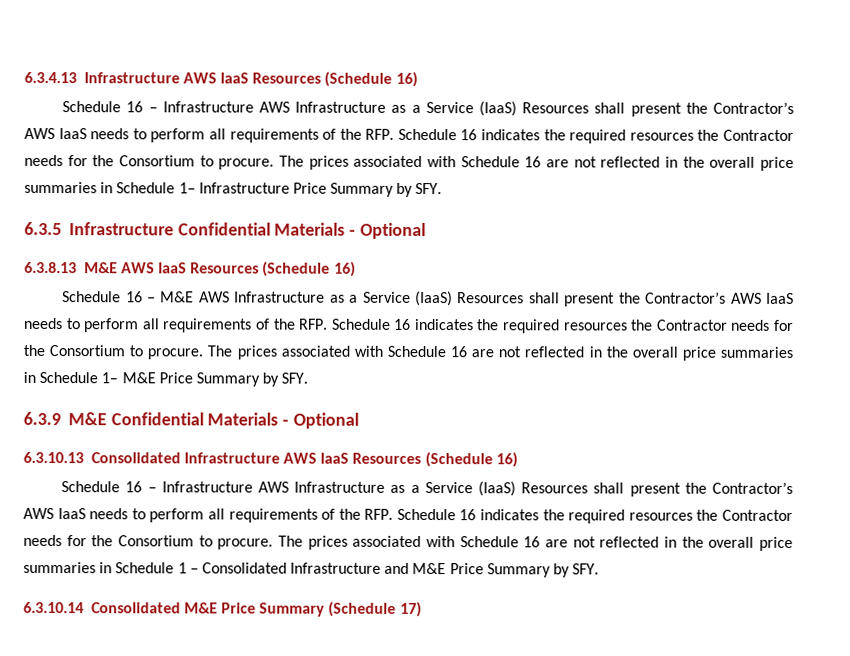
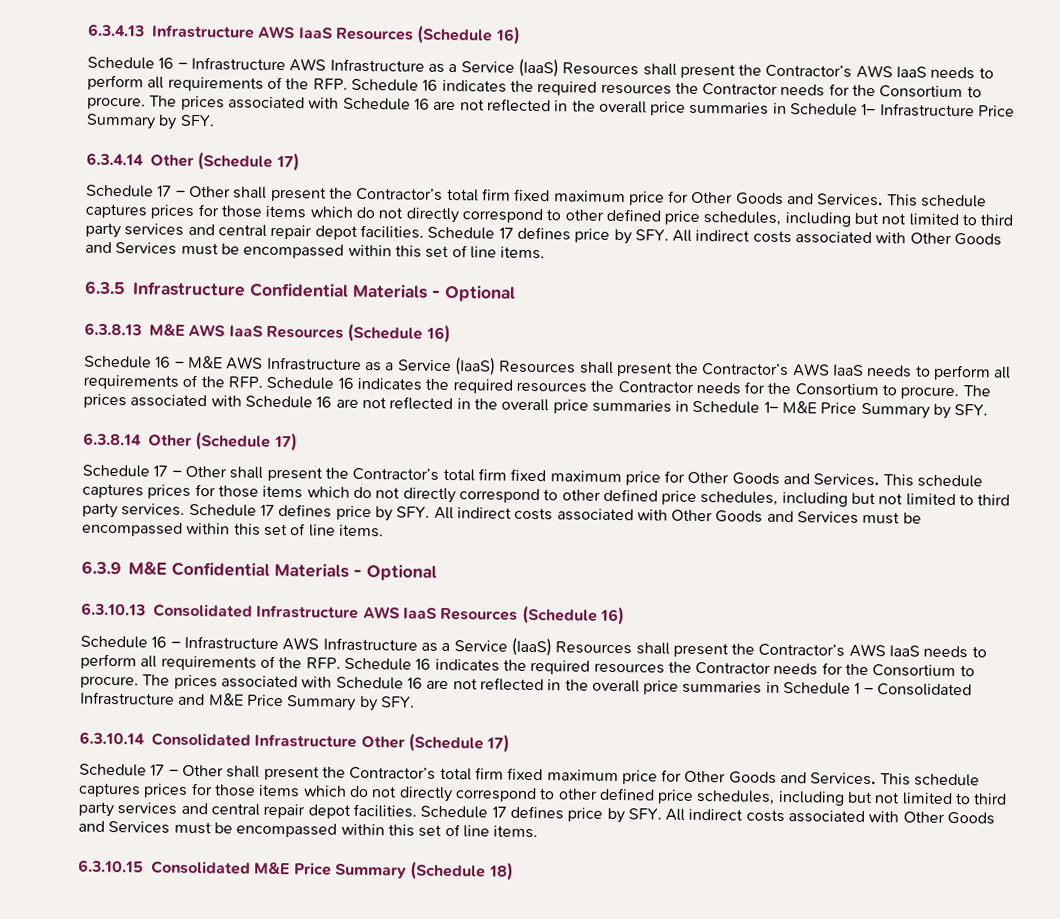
(443, 188) none -> [86,152,300,172] [86,184,988,208] [85,203,1014,227] [85,222,1003,246] [85,241,546,260] // 6.3.4.14 Other (Schedule 17) // Schedule 17 – Other shall present the Contractor’s total firm fixed maximum price for Other Goods and Services. This schedule captures prices for those items which do not directly correspond to other defined price schedules, including but not limited to third party services and central repair depot facilities. Schedule 17 defines price by SFY. All indirect costs associated with Other Goods and Services must be encompassed within this set of line items.
(309, 378) none -> [83,432,298,452] [82,464,984,488] [82,483,1011,507] [82,502,922,525] [82,521,384,538] // 6.3.8.14 Other (Schedule 17) // Schedule 17 – Other shall present the Contractor’s total firm fixed maximum price for Other Goods and Services. This schedule captures prices for those items which do not directly correspond to other defined price schedules, including but not limited to third party services. Schedule 17 defines price by SFY. All indirect costs associated with Other Goods and Services must be encompassed within this set of line items.
(181, 608) none -> [254,733,511,753] [79,763,981,787] [78,782,1008,806] [78,801,996,825] [78,820,539,839] [78,859,251,875] Infrastructure Other (Schedule 17) // Schedule 17 – Other shall present the Contractor’s total firm fixed maximum price for Other Goods and Services. This schedule captures prices for those items which do not directly correspond to other defined price schedules, including but not limited to third party services and central repair depot facilities. Schedule 17 defines price by SFY. All indirect costs associated with Other Goods and Services must be encompassed within this set of line items. // 6.3.10.15 Consolidated
[399,601,422,617] 17) -> [488,862,514,881] 18)

